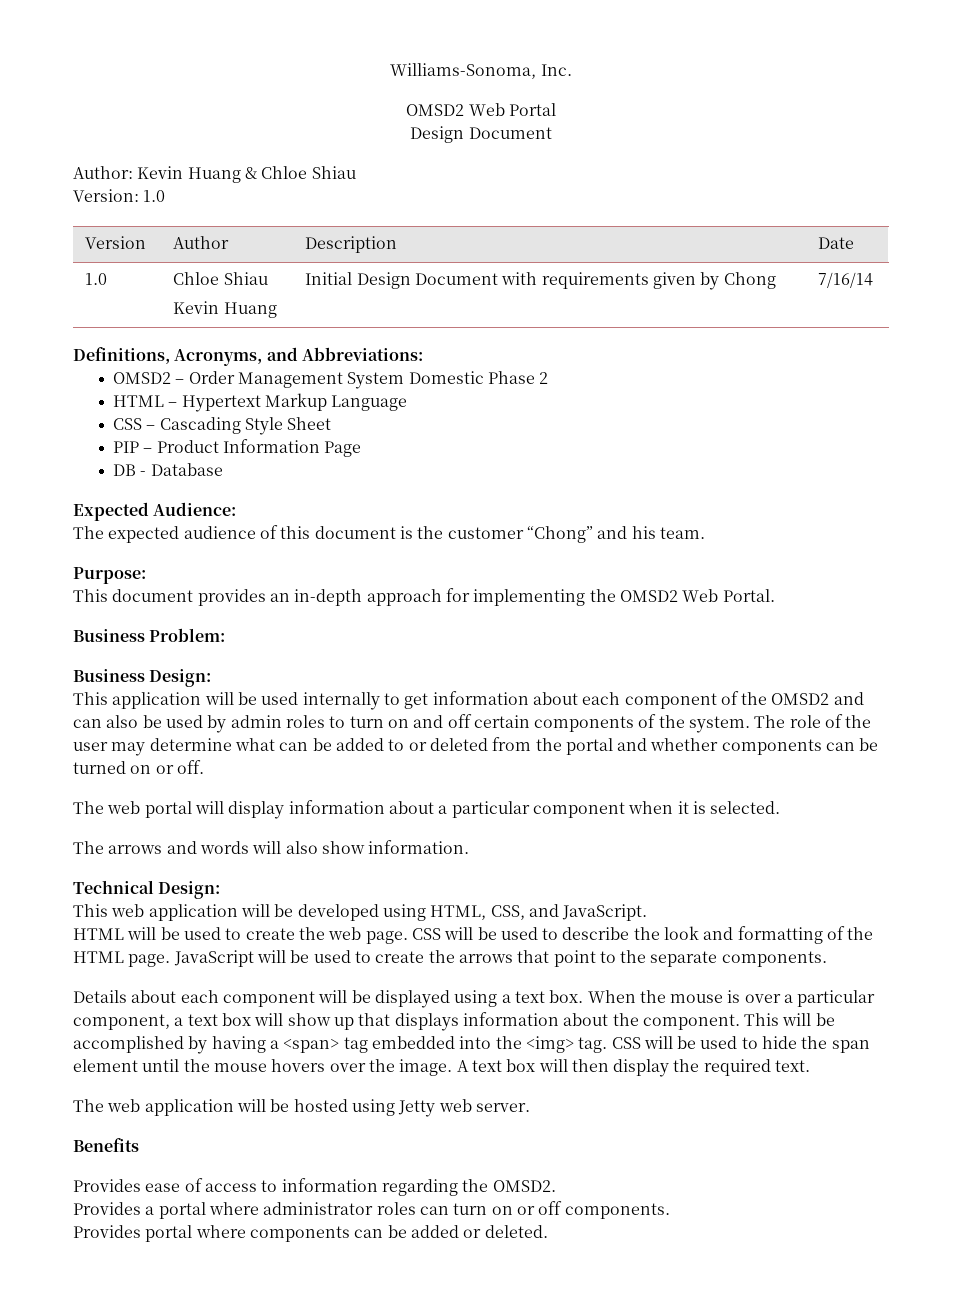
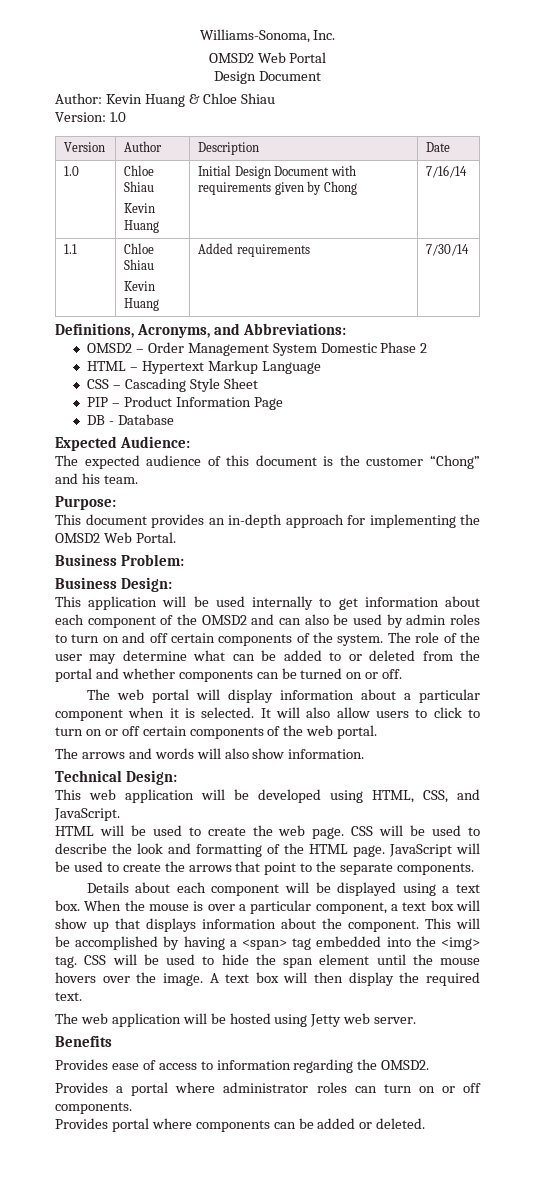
(874, 280) none -> [64,244,78,254] [124,243,155,254] [124,259,155,270] [124,281,156,291] [124,298,160,311] [198,243,310,257] [426,244,470,256] // 1.1 | Chloe Shiau // Kevin Huang | Added requirements | 7/30/14
(781, 807) none -> [260,707,480,718] [55,725,378,739] It will also allow users to click to turn on or off certain components of the web portal.

